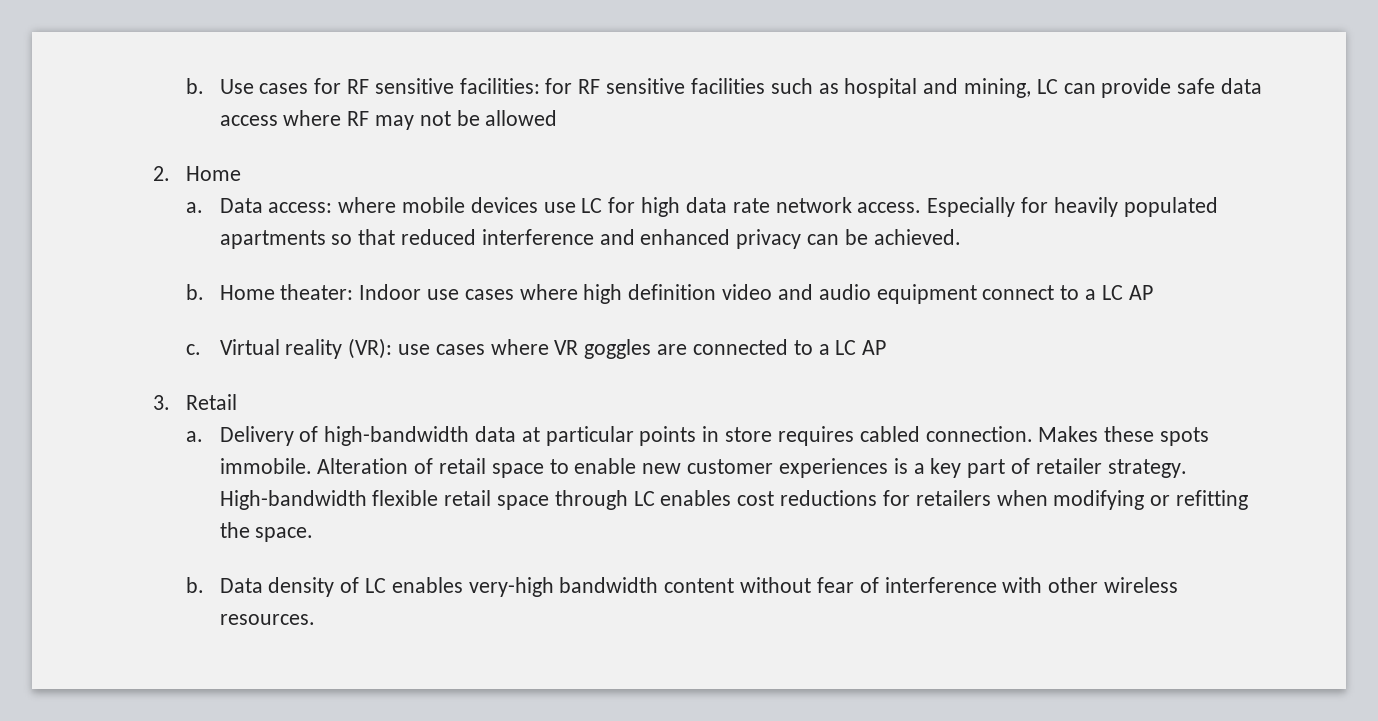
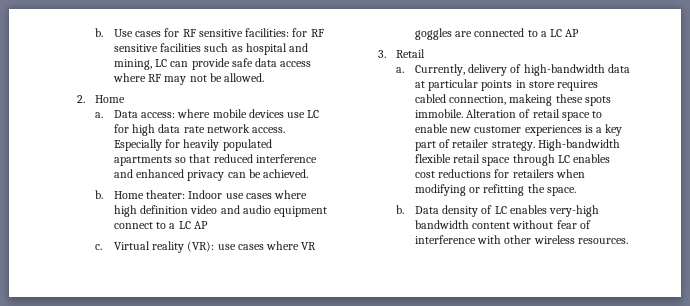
[485,110,558,126] allowed -> [224,73,265,82] allowed.
[219,426,294,446] Delivery -> [414,64,508,76] Currently, delivery
[925,426,1099,442] connection. Makes -> [449,94,553,106] connection, makeing

